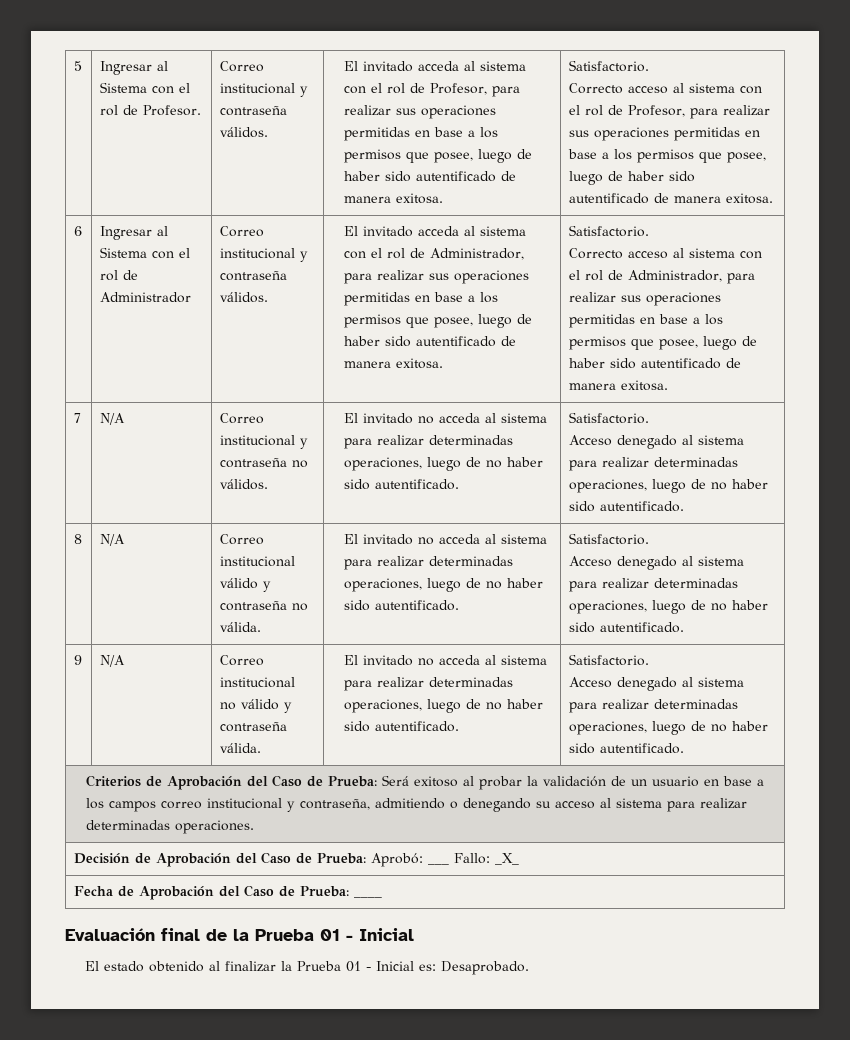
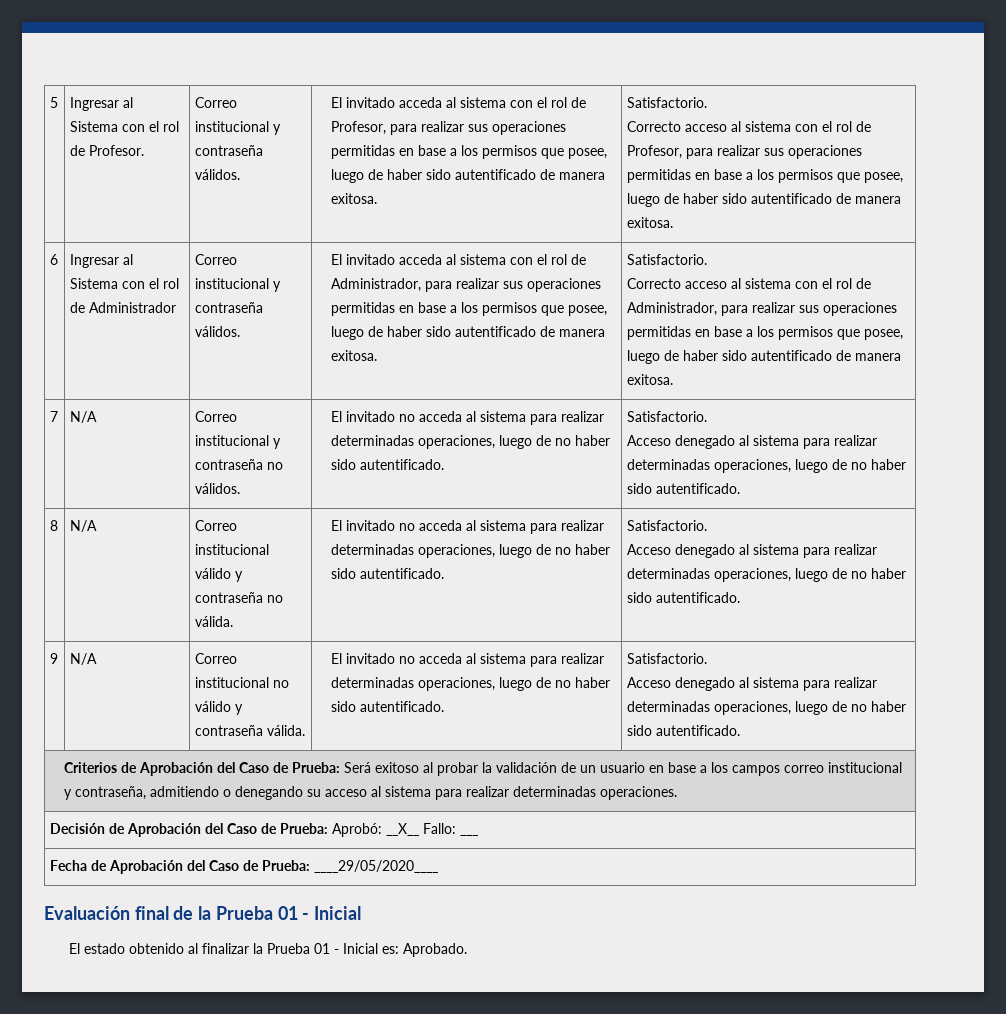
(423, 860) none -> [385,823,456,836] __X__ Fallo:
[453,853,519,865] Fallo: _X_ -> (478, 835) none
[353,896,382,898] ____ -> [313,860,438,873] ____29/05/2020____
[440,961,529,975] Desaprobado. -> [402,943,467,957] Aprobado.

